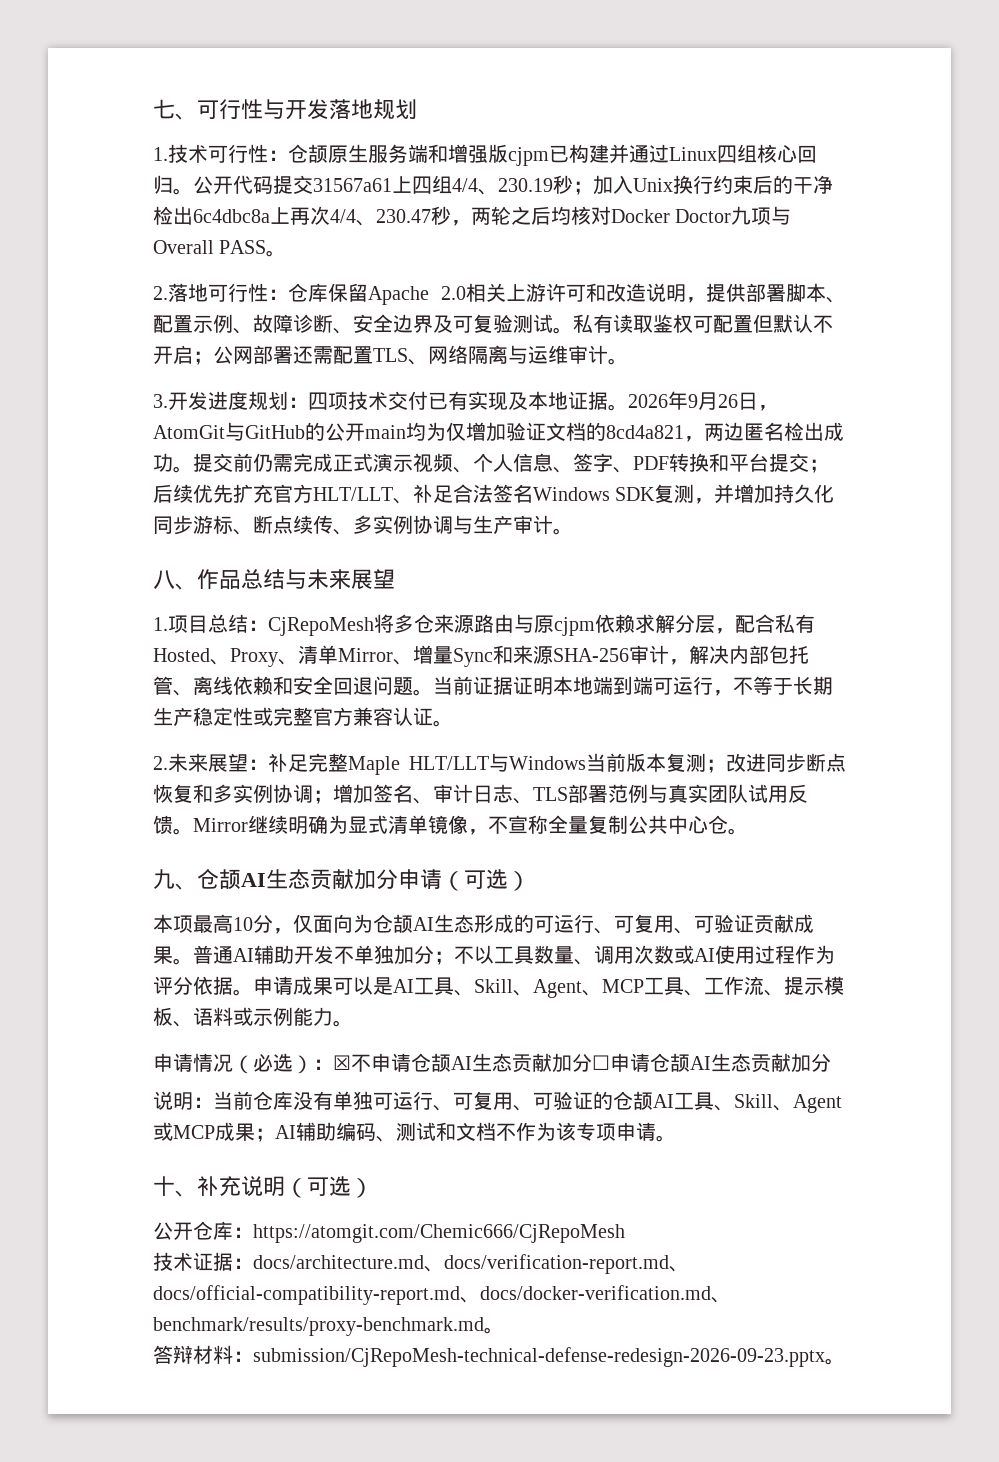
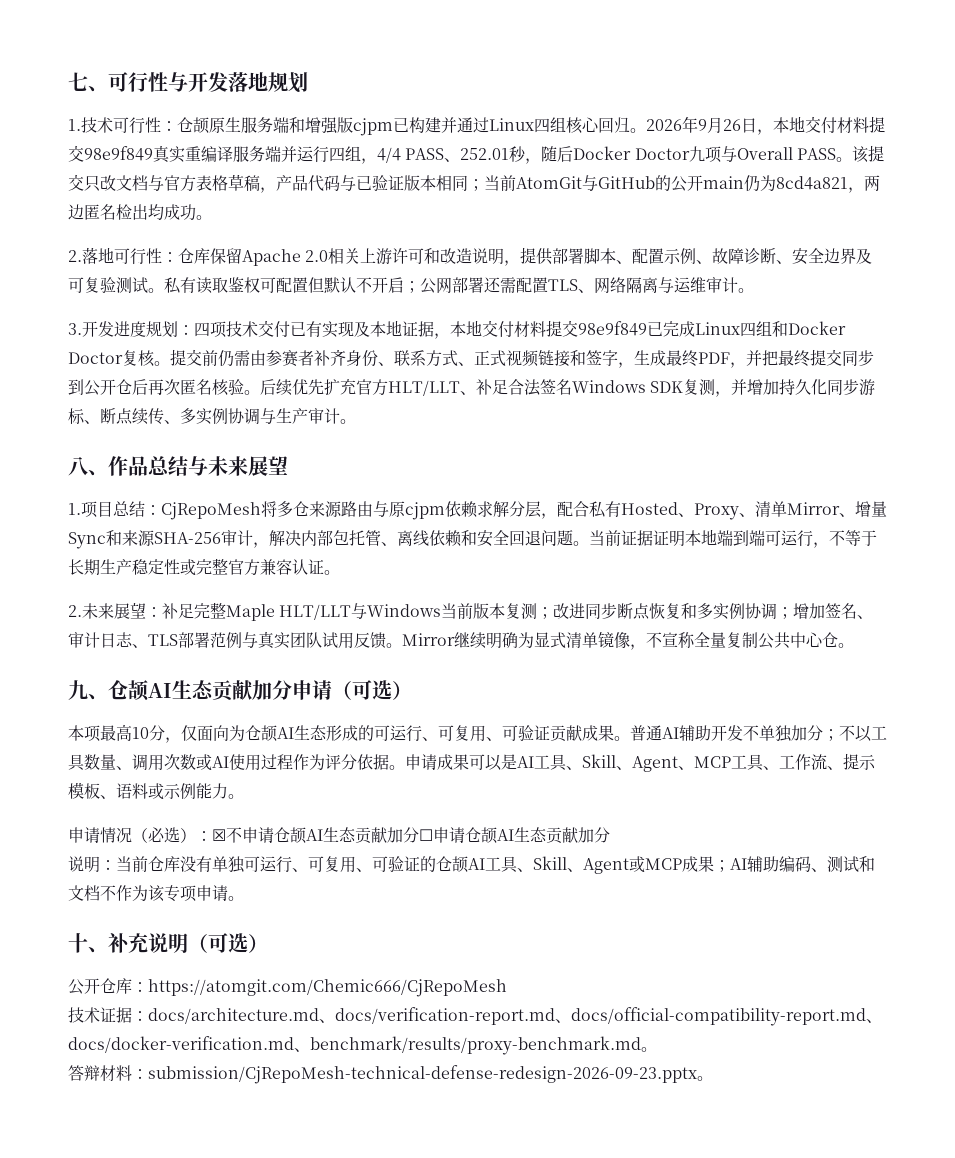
[193,175,833,195] [153,206,611,226] 公开代码提交31567a61上四组4/4、230.19秒；加入Unix换行约束后的干净检出6c4dbc8a上再次4/4、230.47秒，两轮之后均核对 -> [646,116,885,135] [68,145,574,164] 2026年9月26日，本地交付材料提交98e9f849真实重编译服务端并运行四组，4/4 PASS、252.01秒，随后
(287, 253) none -> [851,145,884,163] [68,174,880,193] [68,204,212,221] 该提交只改文档与官方表格草稿，产品代码与已验证版本相同；当前AtomGit与GitHub的公开main仍为8cd4a821，两边匿名检出均成功。
[608,391,778,411] [153,422,844,442] [153,453,829,473] 。2026年9月26日，AtomGit与GitHub的公开main均为仅增加验证文档的8cd4a821，两边匿名检出成功。提交前仍需完成正式演示视频、个人信息、签字、PDF转换和平台提交； -> [434,320,846,339] [68,349,874,368] [68,379,260,396] ，本地交付材料提交98e9f849已完成Linux四组和Docker Doctor复核。提交前仍需由参赛者补齐身份、联系方式、正式视频链接和签字，生成最终PDF，并把最终提交同步到公开仓后再次匿名核验。

